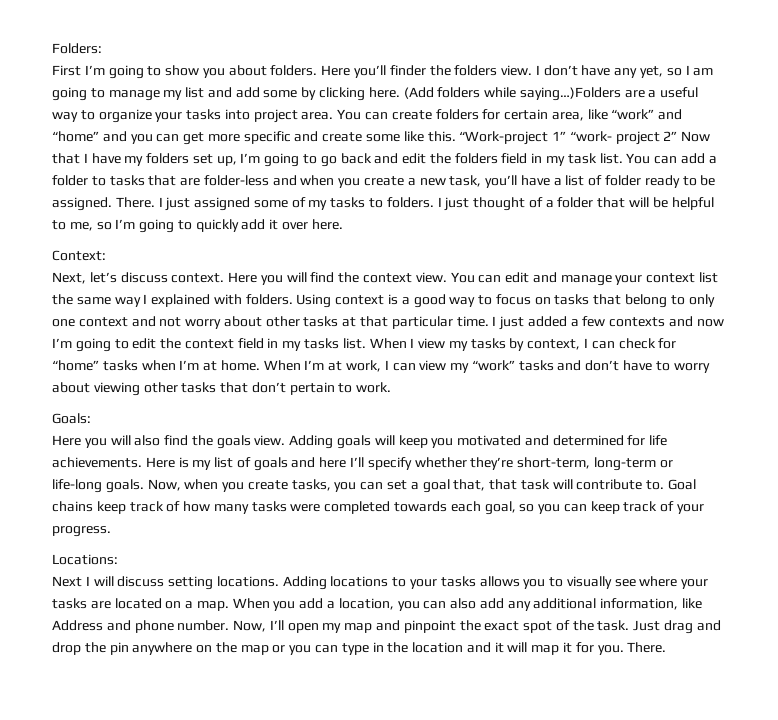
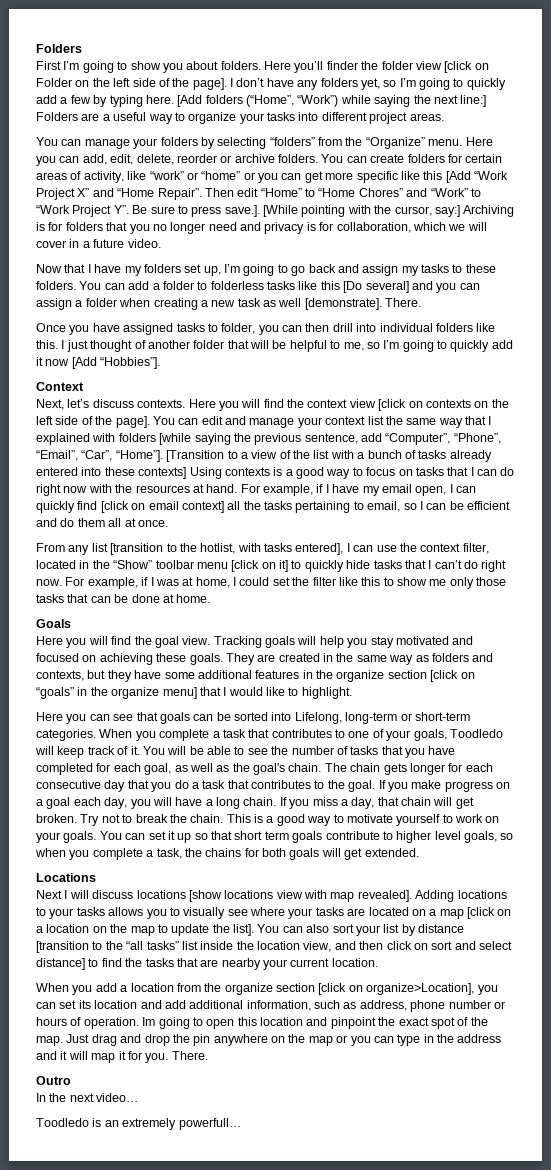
[52,43,102,54] Folders: -> [36,44,82,53] Folders
[454,65,533,76] folders view. -> [381,61,489,73] [36,78,227,90] folder view [click on Folder on the left side of the page].
(638, 73) none -> [320,78,358,87] folders
[685,65,714,76] [52,87,621,101] I am going to manage my list and add some by clicking here. (Add folders while saying…)Folders -> [399,78,506,90] [36,95,487,107] [36,112,78,121] I’m going to quickly add a few by typing here. [Add folders (“Home”, “Work”) while saying the next line:] Folders
[253,109,334,123] project area. -> [321,112,444,124] [36,137,493,149] [36,154,318,166] different project areas. // You can manage your folders by selecting “folders” from the “Organize” menu. Here you can add, edit, delete, reorder or archive folders.
[551,109,683,121] [52,131,127,142] area, like “work” and “home” and -> [36,171,255,183] areas of activity, like “work” or “home” or
[294,131,678,145] and create some like this. “Work-project 1” “work- project 2” -> [400,171,508,183] [36,188,481,200] [36,205,515,217] [36,222,487,234] [36,239,161,248] like this [Add “Work Project X” and “Home Repair”. Then edit “Home” to “Home Chores” and “Work” to “Work Project Y”. Be sure to press save.]. [While pointing with the cursor, say:] Archiving is for folders that you no longer need and privacy is for collaboration, which we will cover in a future video. //
[402,153,623,166] edit the folders field in my task list. -> [362,264,496,276] [36,281,76,290] assign my tasks to these folders.
[109,175,716,188] [52,197,434,211] tasks that are folder-less and when you create a new task, you’ll have a list of folder ready to be assigned. There. I just assigned some of my tasks to folders. -> [210,281,480,293] [36,298,422,310] [36,323,496,335] [36,340,58,349] folderless tasks like this [Do several] and you can assign a folder when creating a new task as well [demonstrate]. There. // Once you have assigned tasks to folder, you can then drill into individual folders like this.
[545,200,554,208] a -> [147,340,190,349] another
[282,219,343,230] [52,250,106,261] over here. // Context: -> [45,357,161,369] [36,382,84,391] now [Add “Hobbies”]. // Context
[171,273,225,283] context. -> [137,399,186,408] contexts.
[415,272,447,283] view. -> [349,399,509,411] [36,416,150,428] view [click on contexts on the left side of the page].
(141, 302) none -> [465,416,486,425] that
[245,294,385,308] folders. Using context -> [118,433,501,445] [36,450,492,462] [36,467,270,479] folders [while saying the previous sentence, add “Computer”, “Phone”, “Email”, “Car”, “Home”]. [Transition to a view of the list with a bunch of tasks already entered into these contexts] Using contexts
[625,294,715,308] [52,316,724,330] [52,338,677,352] [52,360,710,373] [52,382,392,396] [52,413,91,424] [52,435,668,449] [52,457,673,471] [52,479,697,493] [52,501,705,515] [52,526,111,537] [52,554,118,565] [52,576,279,590] belong to only one context and not worry about other tasks at that particular time. I just added a few contexts and now I’m going to edit the context field in my tasks list. When I view my tasks by context, I can check for “home” tasks when I’m at home. When I’m at work, I can view my “work” tasks and don’t have to worry about viewing other tasks that don’t pertain to work. // Goals: // Here you will also find the goals view. Adding goals will keep you motivated and determined for life achievements. Here is my list of goals and here I’ll specify whether they’re short-term, long-term or life-long goals. Now, when you create tasks, you can set a goal that, that task will contribute to. Goal chains keep track of how many tasks were completed towards each goal, so you can keep track of your progress. // Locations: // Next I will discuss setting locations. -> [470,467,515,476] [36,484,476,496] [36,501,510,513] [36,518,168,527] [36,543,489,555] [36,560,507,572] [36,577,507,589] [36,594,211,603] [36,619,71,628] [36,636,474,648] [36,653,494,665] [36,670,475,682] [36,687,352,699] [36,712,470,724] [36,729,503,741] [35,746,456,758] [36,763,493,775] [36,780,510,792] [36,797,474,809] [36,814,500,826] [36,831,514,843] [35,848,419,860] [36,873,96,882] [36,890,412,902] I can do right now with the resources at hand. For example, if I have my email open, I can quickly find [click on email context] all the tasks pertaining to email, so I can be efficient and do them all at once. // From any list [transition to the hotlist, with tasks entered], I can use the context filter, located in the “Show” toolbar menu [click on it] to quickly hide tasks that I can’t do right now. For example, if I was at home, I could set the filter like this to show me only those tasks that can be done at home. // Goals // Here you will find the goal view. Tracking goals will help you stay motivated and focused on achieving these goals. They are created in the same way as folders and contexts, but they have some additional features in the organize section [click on “goals” in the organize menu] that I would like to highlight. // Here you can see that goals can be sorted into Lifelong, long-term or short-term categories. When you complete a task that contributes to one of your goals, Toodledo will keep track of it. You will be able to see the number of tasks that you have completed for each goal, as well as the goal's chain. The chain gets longer for each consecutive day that you do a task that contributes to the goal. If you make progress on a goal each day, you will have a long chain. If you miss a day, that chain will get broken. Try not to break the chain. This is a good way to motivate yourself to work on your goals. You can set it up so that short term goals contribute to higher level goals, so when you complete a task, the chains for both goals will get extended. // Locations // Next I will discuss locations [show locations view with map revealed].
[196,598,703,611] [52,620,373,633] map. When you add a location, you can also add any additional information, like Address and phone number. Now, I’ll open my map -> [439,907,512,919] [36,924,464,936] [36,941,512,953] [36,958,378,970] [36,983,498,995] [36,1000,505,1012] [36,1017,303,1029] map [click on a location on the map to update the list]. You can also sort your list by distance [transition to the “all tasks” list inside the location view, and then click on sort and select distance] to find the tasks that are nearby your current location. // When you add a location from the organize section [click on organize>Location], you can set its location and add additional information, such as address, phone number or hours of operation. Im going to open this location
[597,620,630,631] task. -> [36,1036,63,1046] map.
[412,642,464,653] location -> [457,1034,502,1043] address
(667, 647) none -> [36,1076,71,1085] [36,1093,140,1102] [36,1118,242,1130] // Outro // In the next video… // Toodledo is an extremely powerfull…

